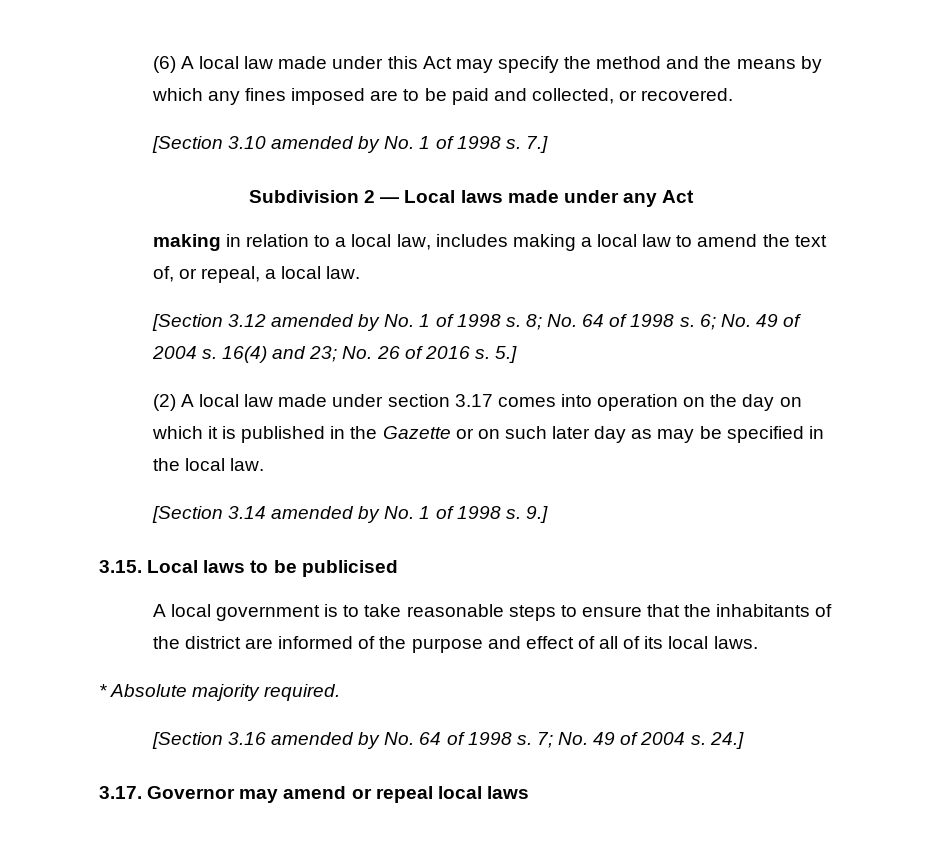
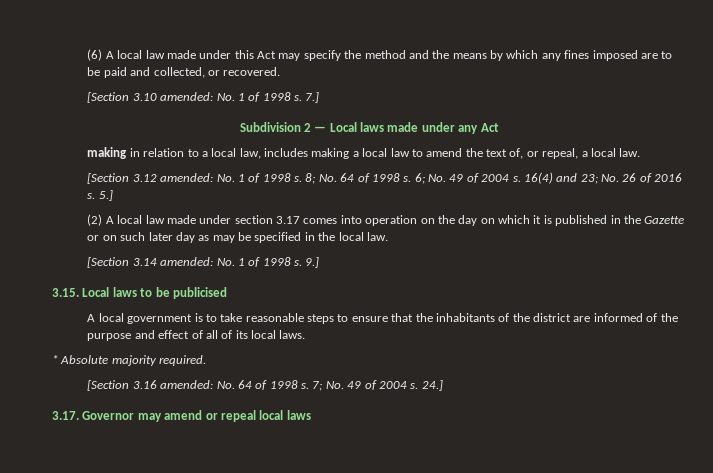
[270,136,381,153] amended by -> [160,92,214,101] amended:
[270,314,381,331] amended by -> [160,173,214,182] amended:
[270,506,381,523] amended by -> [160,257,214,266] amended:
[270,732,381,749] amended by -> [160,380,214,389] amended:

